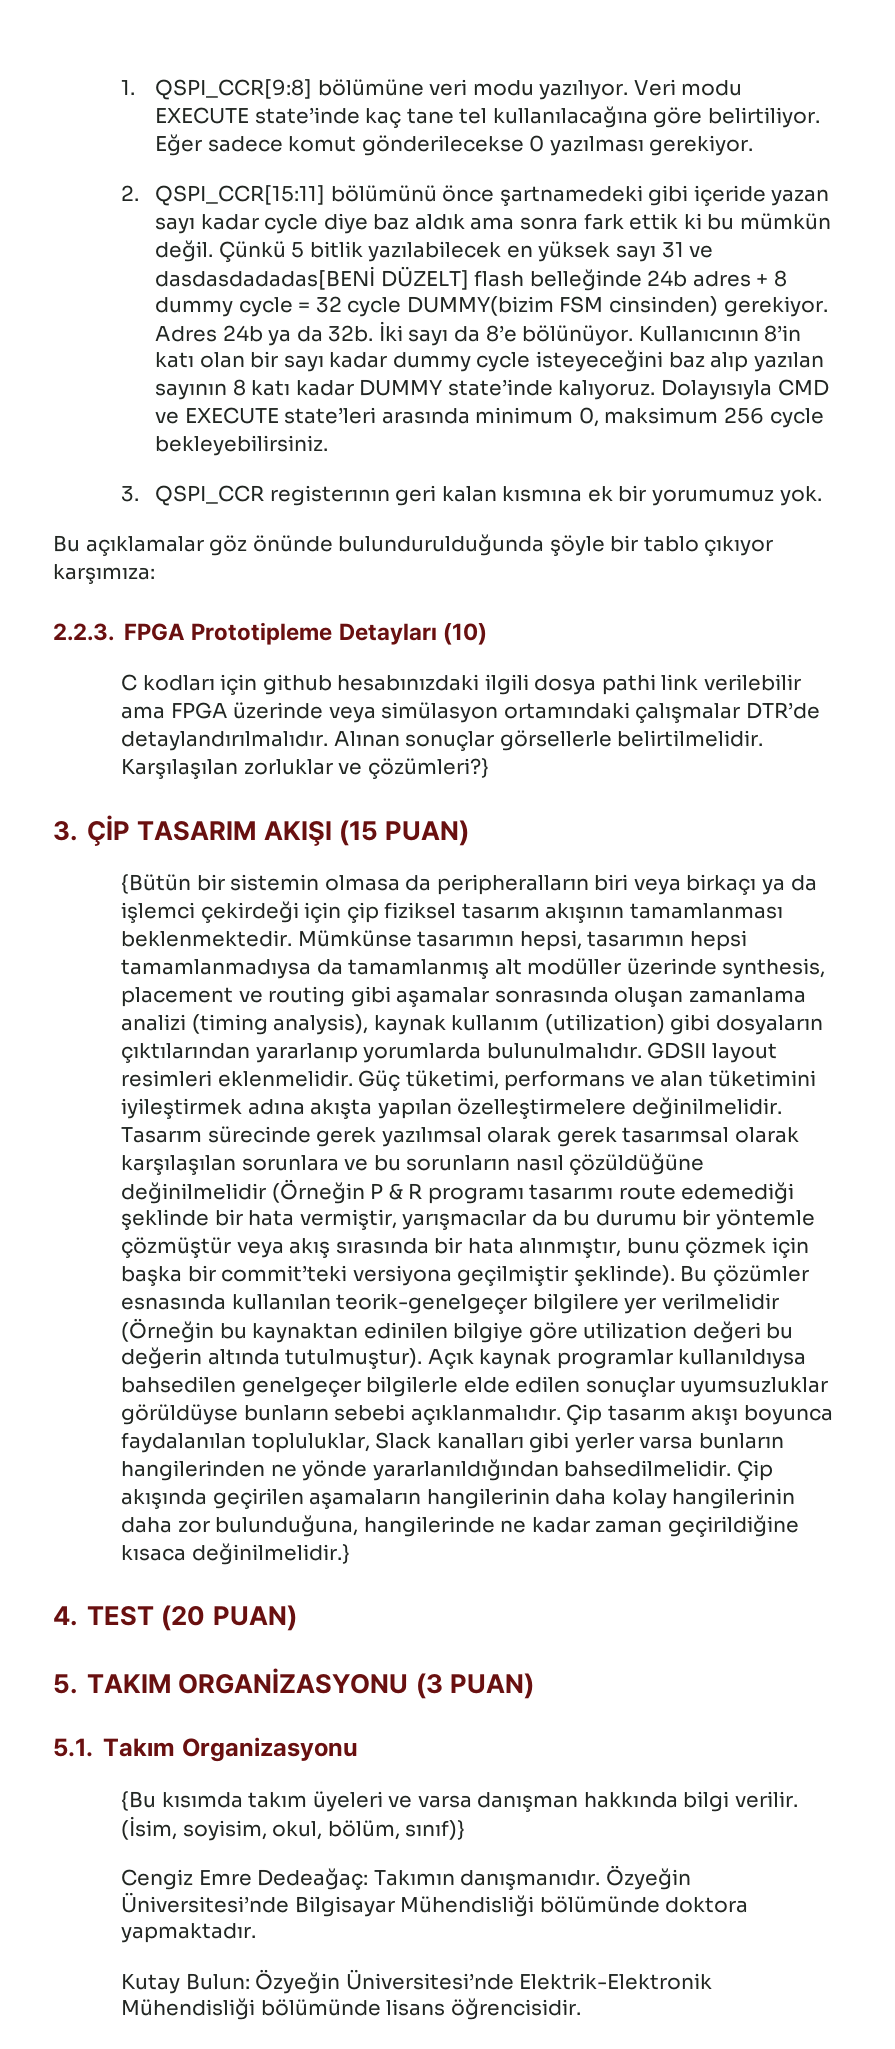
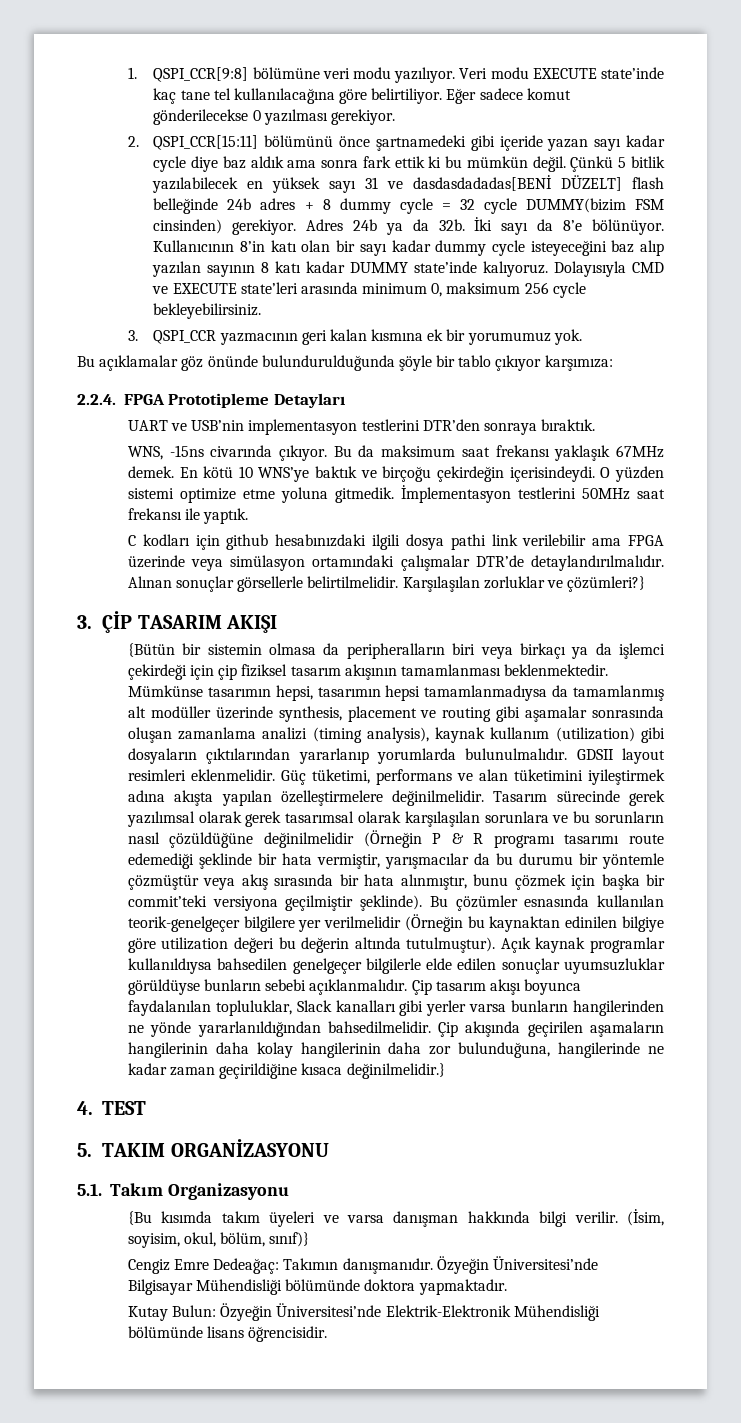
[269,485,390,506] registerının -> [219,332,298,345] yazmacının
[53,623,114,641] 2.2.3. -> [77,394,116,405] 2.2.4.
[442,623,487,645] (10) -> [127,419,596,435] [127,445,664,461] [127,466,664,482] [127,485,665,503] [127,508,249,524] // UART ve USB’nin implementasyon testlerini DTR’den sonraya bıraktık. // WNS, -15ns civarında çıkıyor. Bu da maksimum saat frekansı yaklaşık 67MHz demek. En kötü 10 WNS’ye baktık ve birçoğu çekirdeğin içerisindeydi. O yüzden sistemi optimize etme yoluna gitmedik. İmplementasyon testlerini 50MHz saat frekansı ile yaptık.
[338,820,469,846] (15 PUAN) -> (277, 624) none
[161,1605,297,1631] (20 PUAN) -> (147, 1108) none
[415,1673,534,1699] (3 PUAN) -> (329, 1148) none

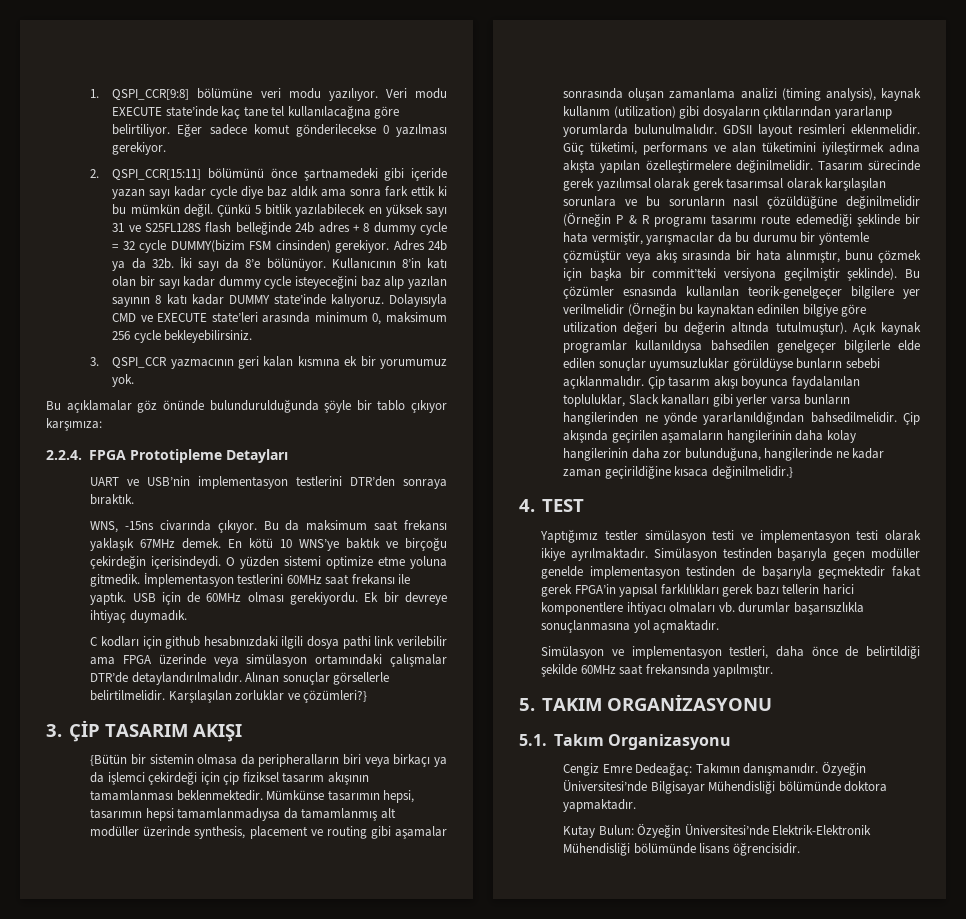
[413,175,623,191] dasdasdadadas[BENİ DÜZELT] -> [145,223,202,232] S25FL128S
[581,488,630,500] 50MHz -> [286,575,322,584] 60MHz
(249, 516) none -> [132,592,447,605] [90,610,187,623] USB için de 60MHz olması gerekiyordu. Ek bir devreye ihtiyaç duymadık.
(147, 1108) none -> [540,529,921,543] [541,548,920,561] [541,566,921,579] [541,584,854,597] [541,602,864,615] [541,620,720,633] [541,645,920,659] [541,664,774,677] // Yaptığımız testler simülasyon testi ve implementasyon testi olarak ikiye ayrılmaktadır. Simülasyon testinden başarıyla geçen modüller genelde implementasyon testinden de başarıyla geçmektedir fakat gerek FPGA’in yapısal farklılıkları gerek bazı tellerin harici komponentlere ihtiyacı olmaları vb. durumlar başarısızlıkla sonuçlanmasına yol açmaktadır. // Simülasyon ve implementasyon testleri, daha önce de belirtildiği şekilde 60MHz saat frekansında yapılmıştır.
[127,1209,664,1227] [127,1232,310,1248] // {Bu kısımda takım üyeleri ve varsa danışman hakkında bilgi verilir. (İsim, soyisim, okul, bölüm, sınıf)} -> (731, 742) none

